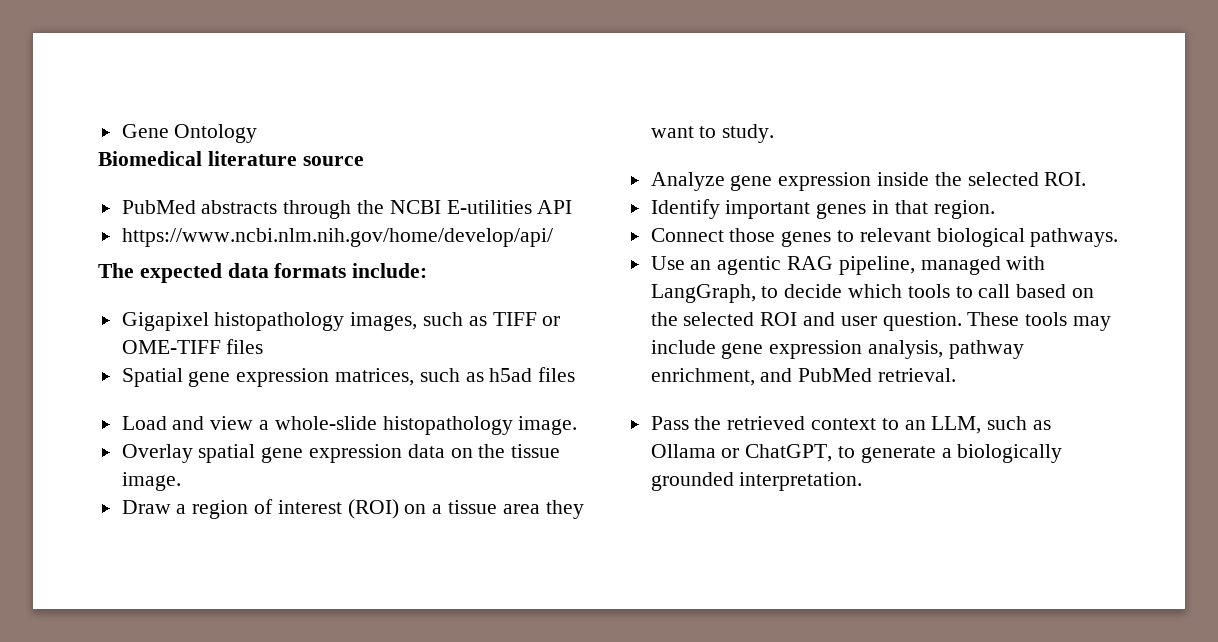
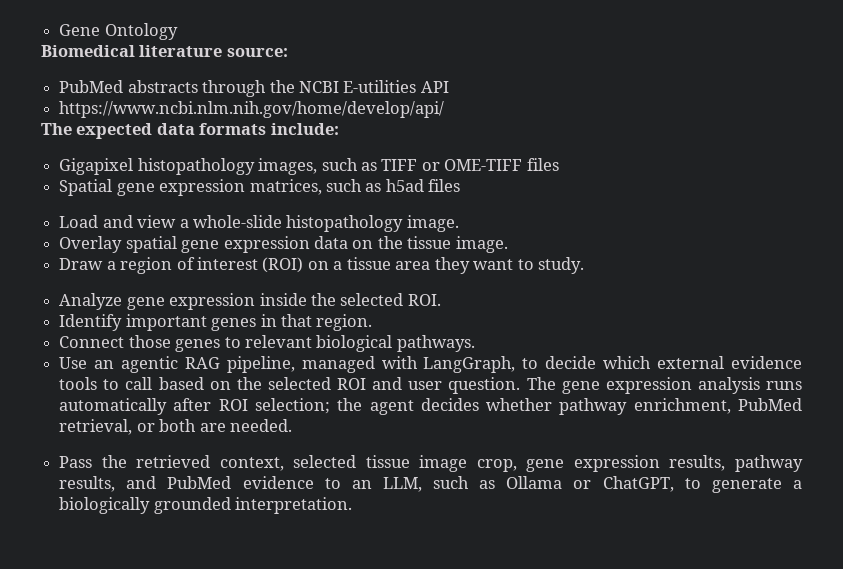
[302,156,364,166] source -> [226,48,288,57] source:
(903, 291) none -> [657,356,802,369] external evidence
[967,312,1112,331] [650,340,1024,359] [650,368,957,386] [650,416,877,430] These tools may include gene expression analysis, pathway enrichment, and PubMed retrieval. // Pass the retrieved context -> [526,377,802,394] [59,398,802,415] [59,419,292,435] [59,455,803,472] [59,476,314,492] The gene expression analysis runs automatically after ROI selection; the agent decides whether pathway enrichment, PubMed retrieval, or both are needed. // Pass the retrieved context, selected tissue image crop, gene expression results, pathway results, and PubMed evidence

